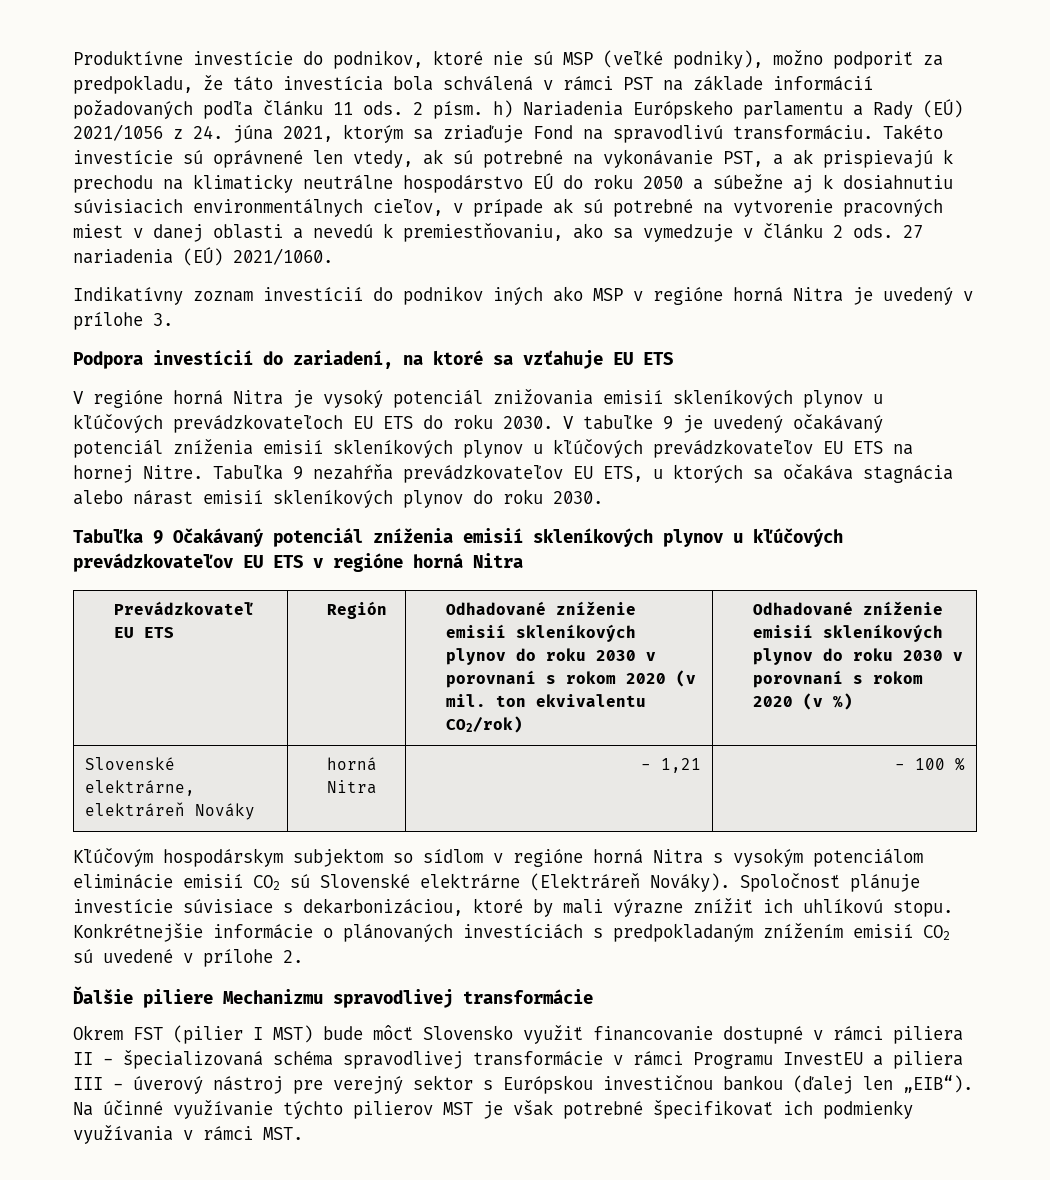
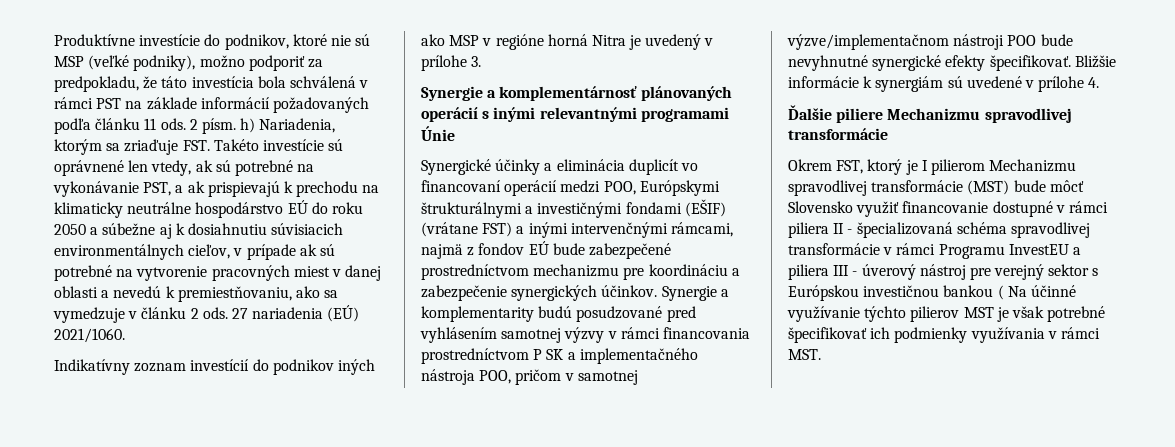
[523,99,963,119] [73,124,873,143] Nariadenia Európskeho parlamentu a Rady (EÚ) 2021/1056 z 24. júna 2021, ktorým sa zriaďuje Fond na spravodlivú transformáciu. -> [259,118,336,133] [54,139,210,155] Nariadenia, ktorým sa zriaďuje FST.
[73,350,673,369] [73,389,883,408] [73,414,883,433] [73,439,913,458] [73,464,953,483] [73,489,603,508] [73,528,843,547] [73,553,523,572] [113,601,254,615] [113,627,174,638] [327,601,388,619] [445,601,636,615] [445,624,636,642] [445,648,656,665] [445,670,696,688] [445,694,646,707] [445,716,523,733] [752,601,943,615] [752,624,943,642] [752,648,963,665] [752,670,923,688] [752,693,853,710] [84,757,175,770] [84,780,195,796] [84,802,255,820] [327,757,378,771] [327,780,378,794] [641,758,702,773] [895,757,966,771] [73,848,923,867] [73,873,920,892] [73,898,953,917] [73,923,950,942] Podpora investícií do zariadení, na ktoré sa vzťahuje EU ETS // V regióne horná Nitra je vysoký potenciál znižovania emisií skleníkových plynov u kľúčových prevádzkovateľoch EU ETS do roku 2030. V tabuľke 9 je uvedený očakávaný potenciál zníženia emisií skleníkových plynov u kľúčových prevádzkovateľov EU ETS na hornej Nitre. Tabuľka 9 nezahŕňa prevádzkovateľov EU ETS, u ktorých sa očakáva stagnácia alebo nárast emisií skleníkových plynov do roku 2030. // Tabuľka 9 Očakávaný potenciál zníženia emisií skleníkových plynov u kľúčových prevádzkovateľov EU ETS v regióne horná Nitra // Prevádzkovateľ EU ETS | Región | Odhadované zníženie emisií skleníkových plynov do roku 2030 v porovnaní s rokom 2020 (v mil. ton ekvivalentu CO2/rok) | Odhadované zníženie emisií skleníkových plynov do roku 2030 v porovnaní s rokom 2020 (v %) // Slovenské elektrárne, elektráreň Nováky | horná Nitra | - 1,21 | - 100 % // Kľúčovým hospodárskym subjektom so sídlom v regióne horná Nitra s vysokým potenciálom eliminácie emisií CO2 sú Slovenské elektrárne (Elektráreň Nováky). Spoločnosť plánuje investície súvisiace s dekarbonizáciou, ktoré by mali výrazne znížiť ich uhlíkovú stopu. Konkrétnejšie informácie o plánovaných investíciách s predpokladaným znížením emisií CO2 -> [421,86,732,101] [421,107,729,122] [421,126,455,141] [421,159,698,175] [421,180,720,196] [421,199,726,218] [421,222,733,238] [421,241,671,259] [421,264,740,280] [421,285,729,301] [421,306,696,322] [420,327,750,343] [421,348,698,364] [421,369,638,385] [787,34,1073,50] [788,55,1116,71] [788,76,944,92] Synergie a komplementárnosť plánovaných operácií s inými relevantnými programami Únie // Synergické účinky a eliminácia duplicít vo financovaní operácií medzi POO, Európskymi štrukturálnymi a investičnými fondami (EŠIF) (vrátane FST) a inými intervenčnými rámcami, najmä z fondov EÚ bude zabezpečené prostredníctvom mechanizmu pre koordináciu a zabezpečenie synergických účinkov. Synergie a komplementarity budú posudzované pred vyhlásením samotnej výzvy v rámci financovania prostredníctvom P SK a implementačného nástroja POO, pričom v samotnej výzve/implementačnom nástroji POO bude nevyhnutné synergické efekty špecifikovať. Bližšie informácie k synergiám
[283,950,303,963] 2. -> [1088,77,1100,88] 4.
[133,1025,313,1044] FST (pilier I MST) -> [836,159,1077,175] [788,180,1010,196] FST, ktorý je I pilierom Mechanizmu spravodlivej transformácie (MST)
[793,1075,973,1094] (ďalej len „EIB“). -> [997,285,1004,300] (

